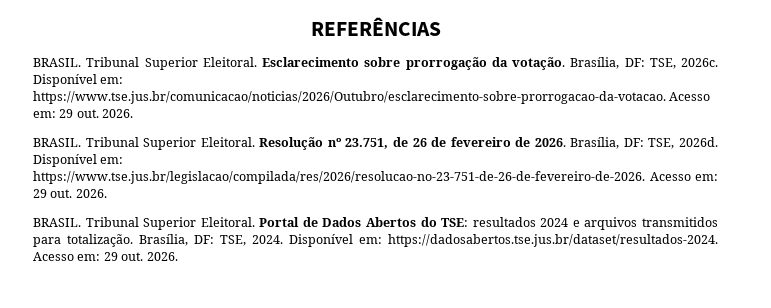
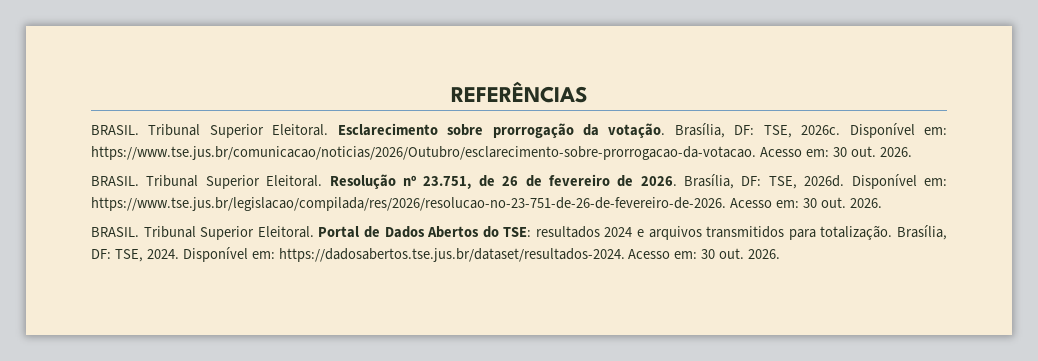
[59,109,74,118] 29 -> [832,147,847,157] 30
[33,189,47,198] 29 -> [802,198,817,208] 30
[103,252,118,261] 29 -> [701,249,716,259] 30

